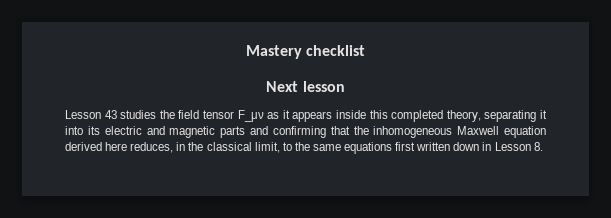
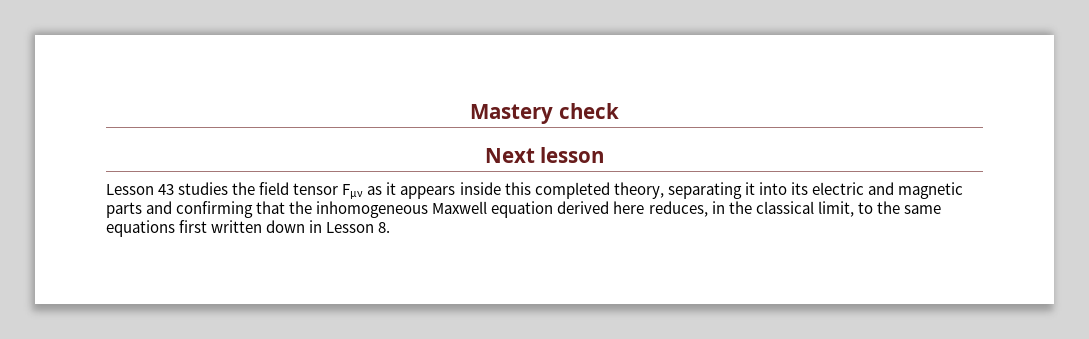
[306,45,366,56] checklist -> [558,103,619,119] check
[237,110,264,122] F_μν -> [342,184,364,199] Fμν

